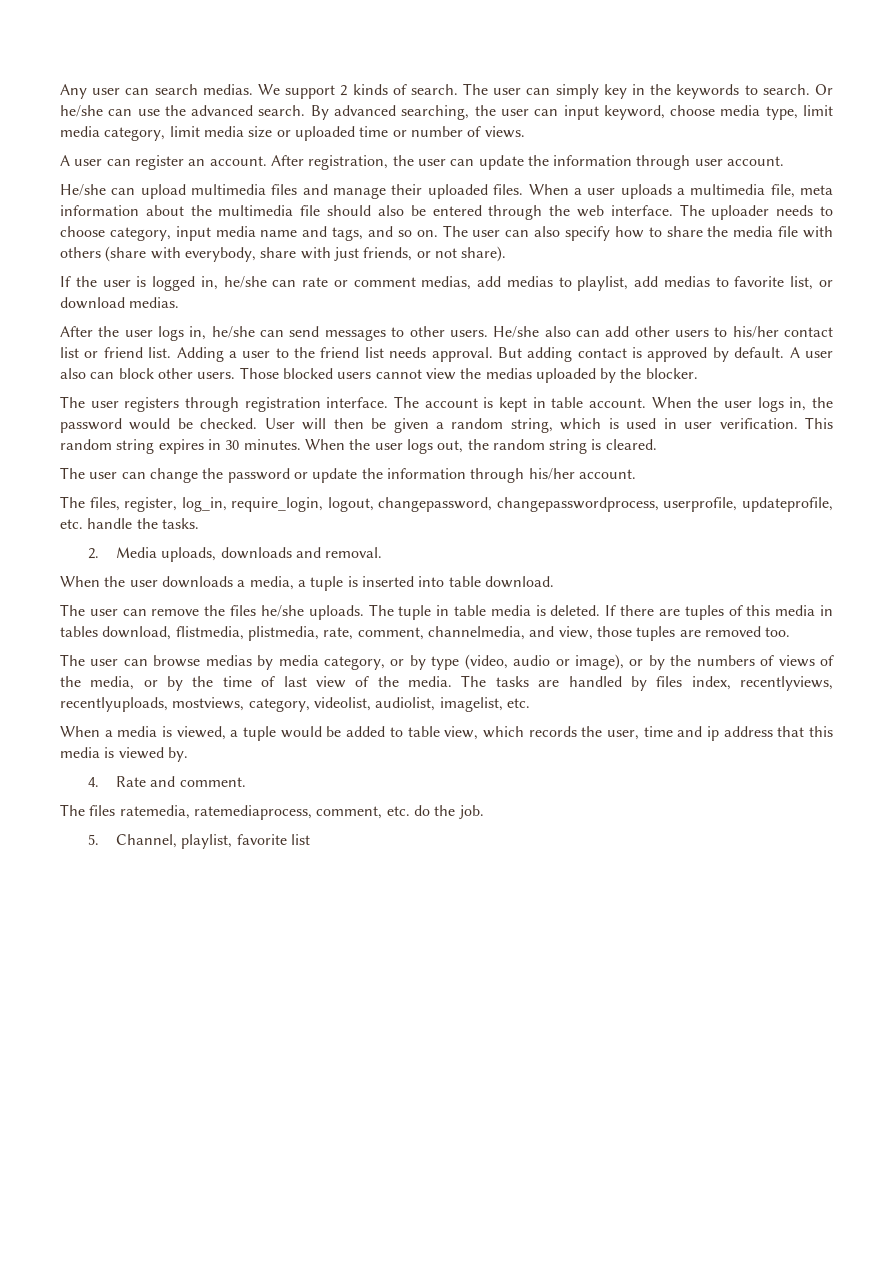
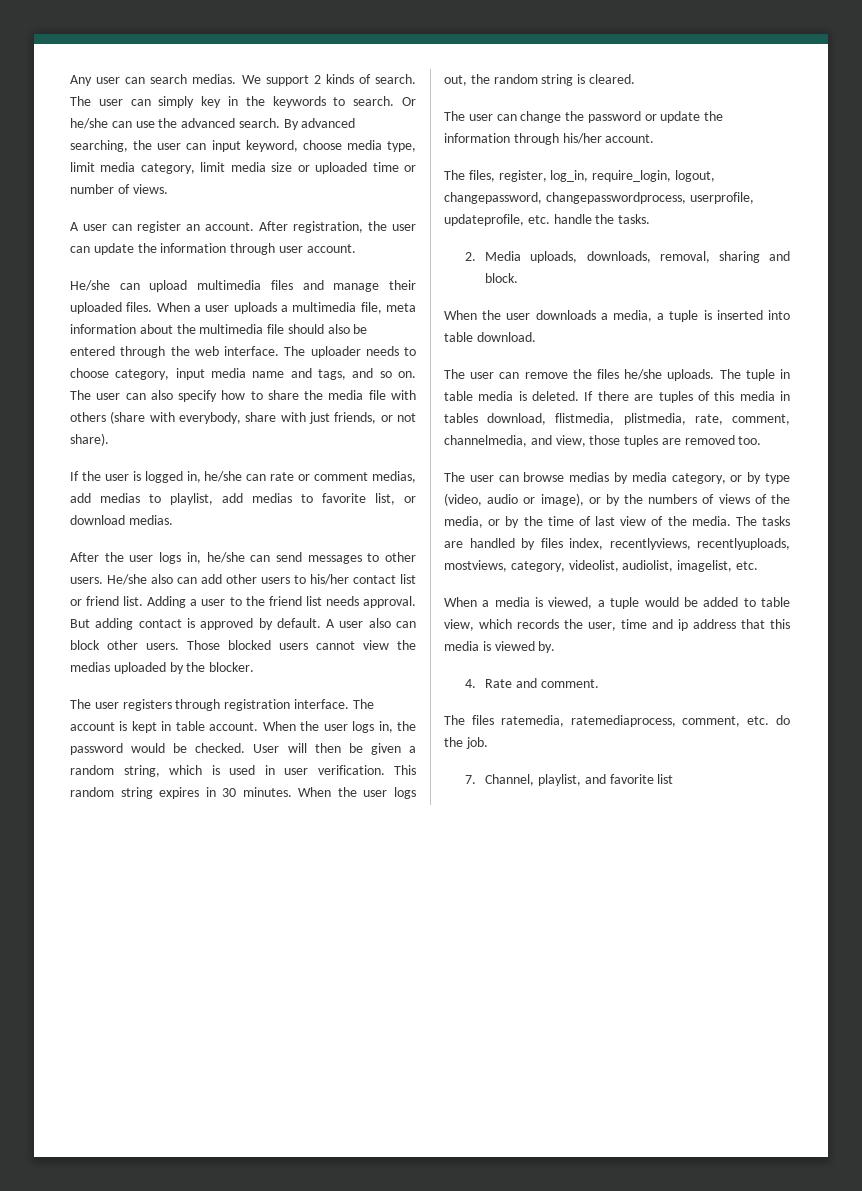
[220,547,383,559] downloads and removal. -> [586,251,790,263] [485,273,519,283] downloads, removal, sharing and block.
[88,834,100,845] 5. -> [464,775,476,784] 7.
(233, 841) none -> [584,774,606,784] and

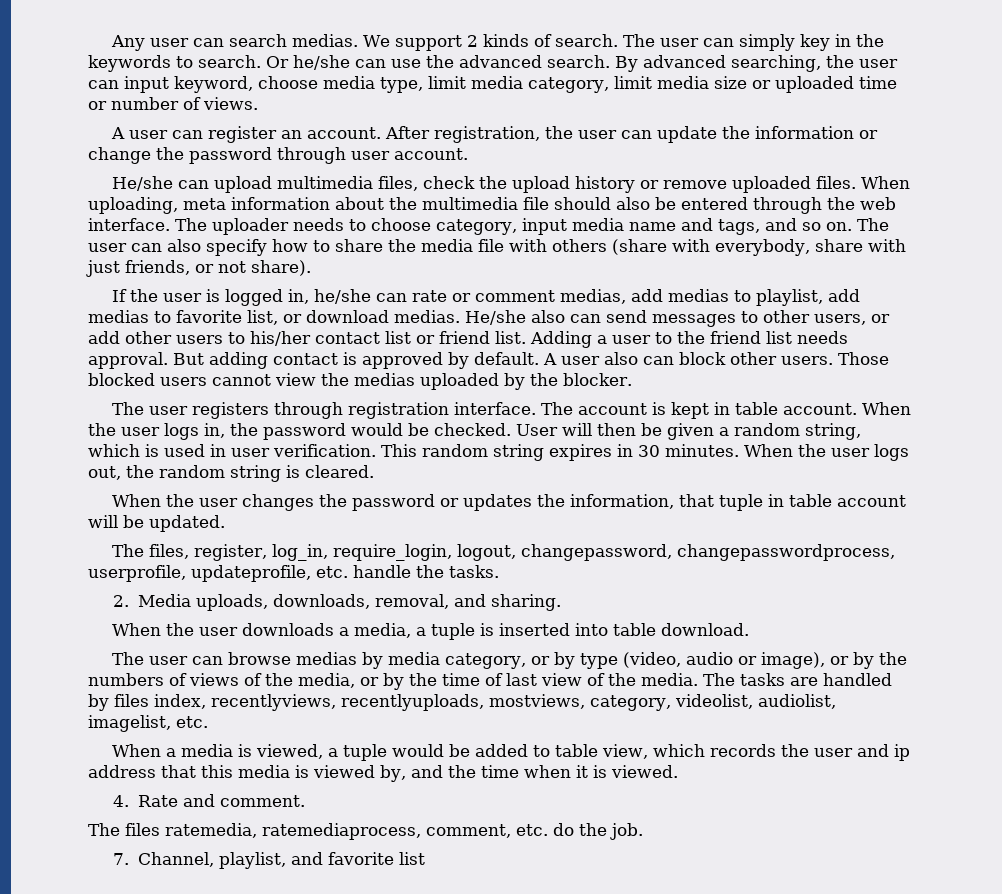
(227, 248) none -> [859,130,879,139] [88,147,272,164] or change the password
[270,280,416,292] [70,302,382,314] files and manage their uploaded files. When a user uploads a multimedia file, -> [378,176,911,193] [88,197,178,214] files, check the upload history or remove uploaded files. When uploading,
[70,552,245,564] // After the user logs in, he/she -> [465,310,565,325] He/she also
[70,574,197,585] users. He/she also can -> [814,314,890,325] users, or
[444,111,724,123] [444,133,655,145] The user can change the password or update the information through his/her account. -> [112,494,907,511] [88,515,225,532] When the user changes the password or updates the information, that tuple in table account will be updated.
[718,251,790,263] [485,273,519,283] sharing and block. -> [454,594,562,611] and sharing.
[444,369,790,381] [444,391,790,403] [444,413,790,425] [444,435,762,447] // The user can remove the files he/she uploads. The tuple in table media is deleted. If there are tuples of this media in tables download, flistmedia, plistmedia, rate, comment, channelmedia, and view, those tuples are removed too. -> (750, 629) none
[588,619,647,631] user, time -> [814,748,854,757] user
[538,641,556,653] by. -> [380,765,678,782] by, and the time when it is viewed.

